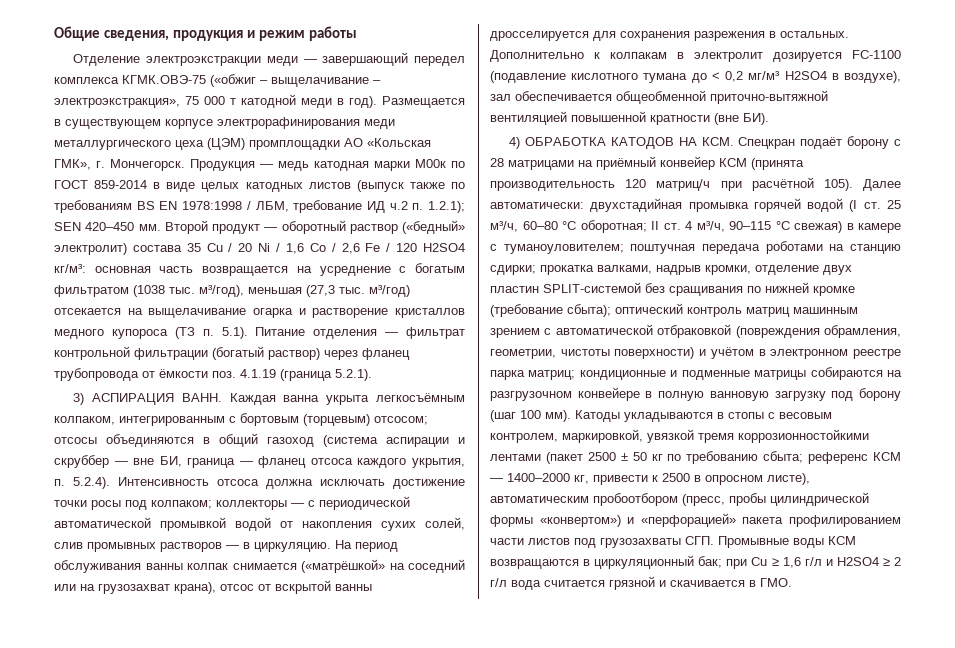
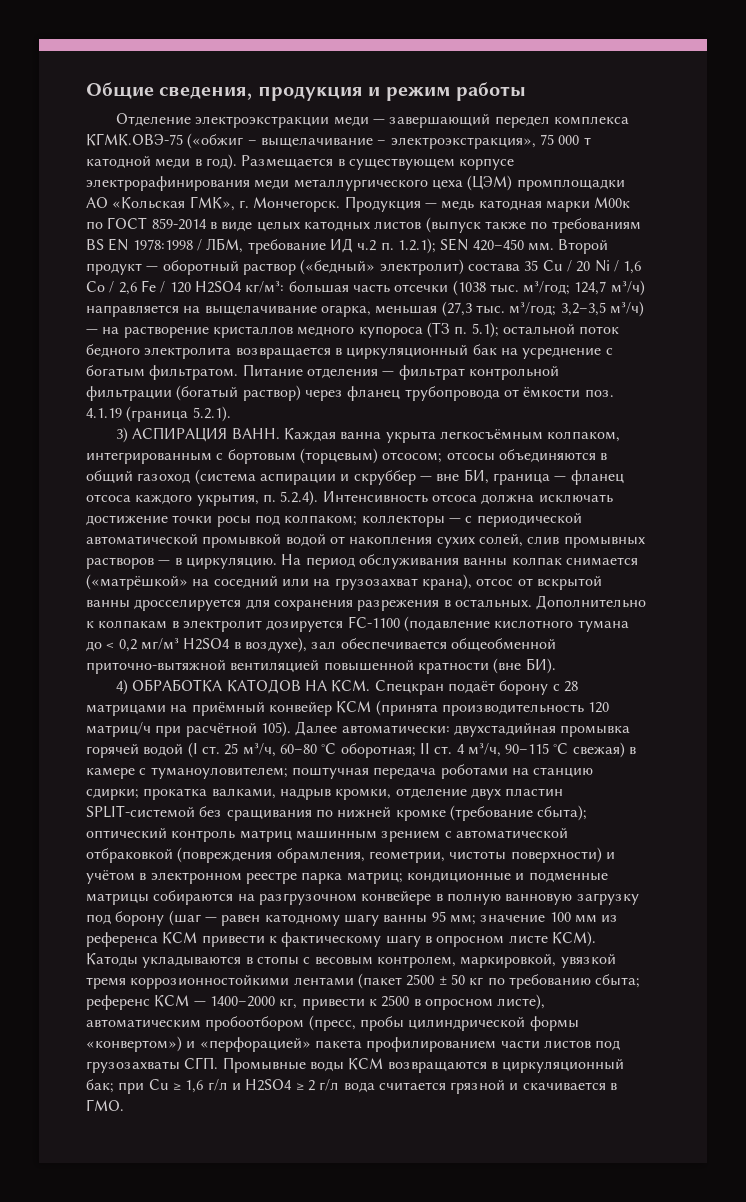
[94,263,466,276] [54,285,410,297] [54,308,306,318] основная часть возвращается на усреднение с богатым фильтратом (1038 тыс. м³/год), меньшая (27,3 тыс. м³/год) отсекается на выщелачивание огарка и -> [288,280,645,296] [86,301,644,317] [86,327,120,334] большая часть отсечки (1038 тыс. м³/год; 124,7 м³/ч) направляется на выщелачивание огарка, меньшая (27,3 тыс. м³/год; 3,2–3,5 м³/ч) — на
[221,327,248,339] 5.1). -> [471,322,620,338] [86,344,613,359] [86,365,239,380] 5.1); остальной поток бедного электролита возвращается в циркуляционный бак на усреднение с богатым фильтратом.
[520,410,571,422] 100 мм). -> [204,911,619,926] [86,931,596,947] — равен катодному шагу ванны 95 мм; значение 100 мм из референса КСМ привести к фактическому шагу в опросном листе КСМ).

